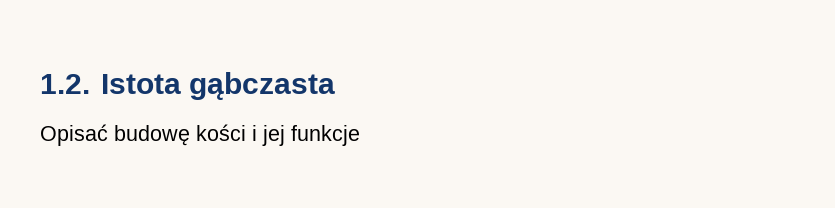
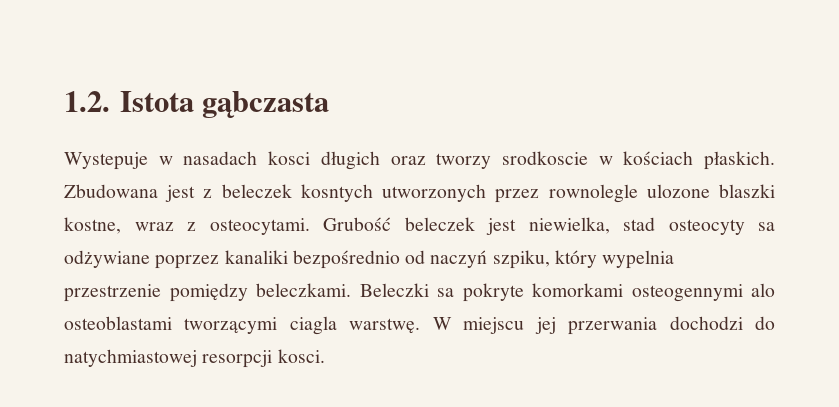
[40,124,360,146] Opisać budowę kości i jej funkcje -> [64,151,776,170] [64,184,775,203] [64,217,775,235] [64,250,675,269] [64,283,775,302] [64,316,776,335] [64,349,325,368] Wystepuje w nasadach kosci długich oraz tworzy srodkoscie w kościach płaskich. Zbudowana jest z beleczek kosntych utworzonych przez rownolegle ulozone blaszki kostne, wraz z osteocytami. Grubość beleczek jest niewielka, stad osteocyty sa odżywiane poprzez kanaliki bezpośrednio od naczyń szpiku, który wypelnia przestrzenie pomiędzy beleczkami. Beleczki sa pokryte komorkami osteogennymi alo osteoblastami tworzącymi ciagla warstwę. W miejscu jej przerwania dochodzi do natychmiastowej resorpcji kosci.

